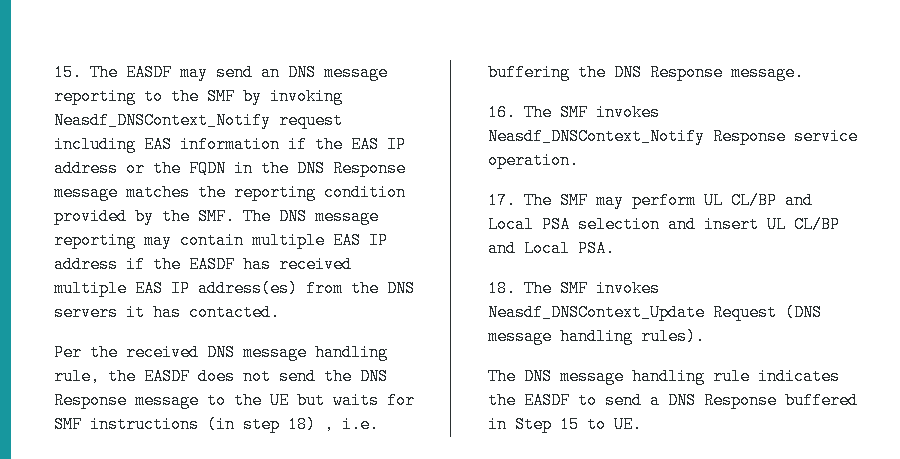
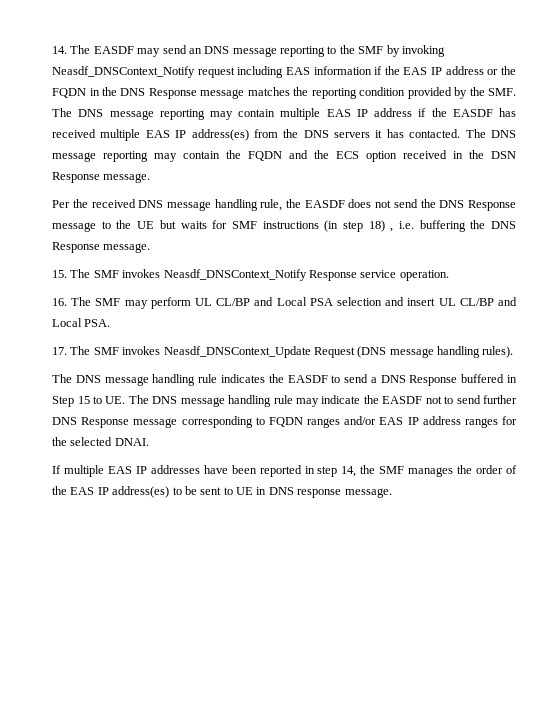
[54,64,83,81] 15. -> [52,46,68,54] 14.
(281, 312) none -> [465,129,516,138] [52,150,517,162] [52,172,151,183] The DNS message reporting may contain the FQDN and the ECS option received in the DSN Response message.
[488,104,517,121] 16. -> [52,270,68,278] 15.
[488,192,517,209] 17. -> [52,298,68,306] 16.
[488,280,517,297] 18. -> [52,347,68,355] 17.
(643, 424) none -> [128,395,517,407] [52,416,517,428] [52,437,149,446] [52,465,517,477] [52,486,392,498] The DNS message handling rule may indicate the EASDF not to send further DNS Response message corresponding to FQDN ranges and/or EAS IP address ranges for the selected DNAI. // If multiple EAS IP addresses have been reported in step 14, the SMF manages the order of the EAS IP address(es) to be sent to UE in DNS response message.

